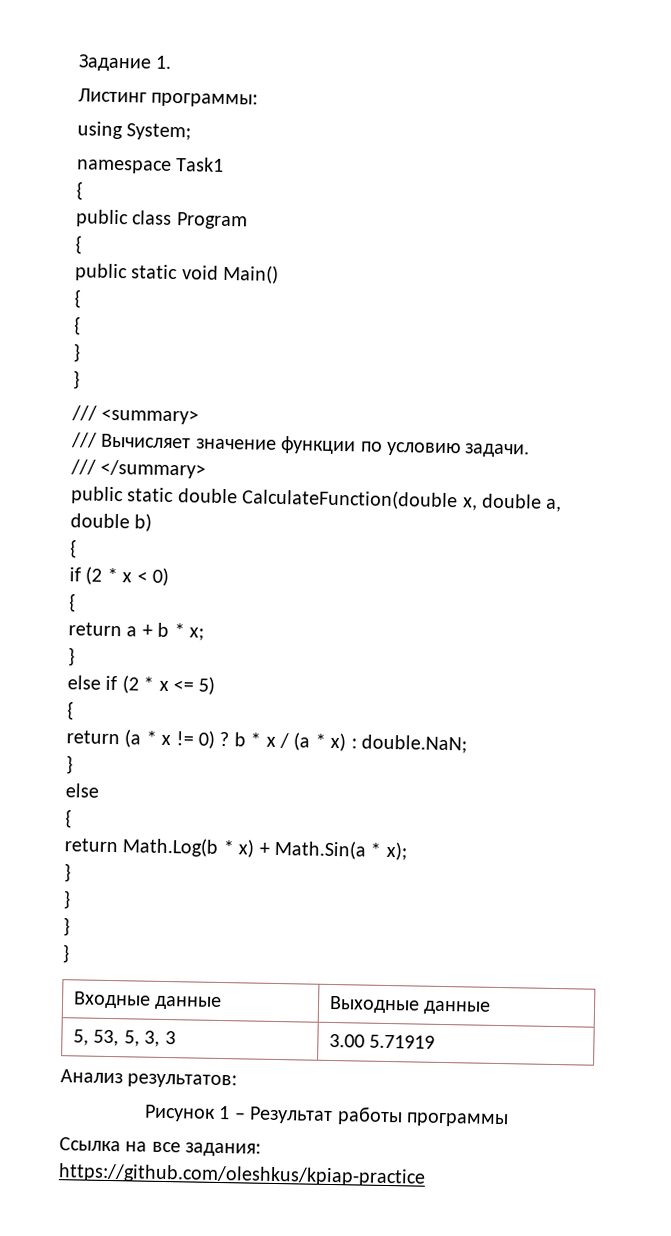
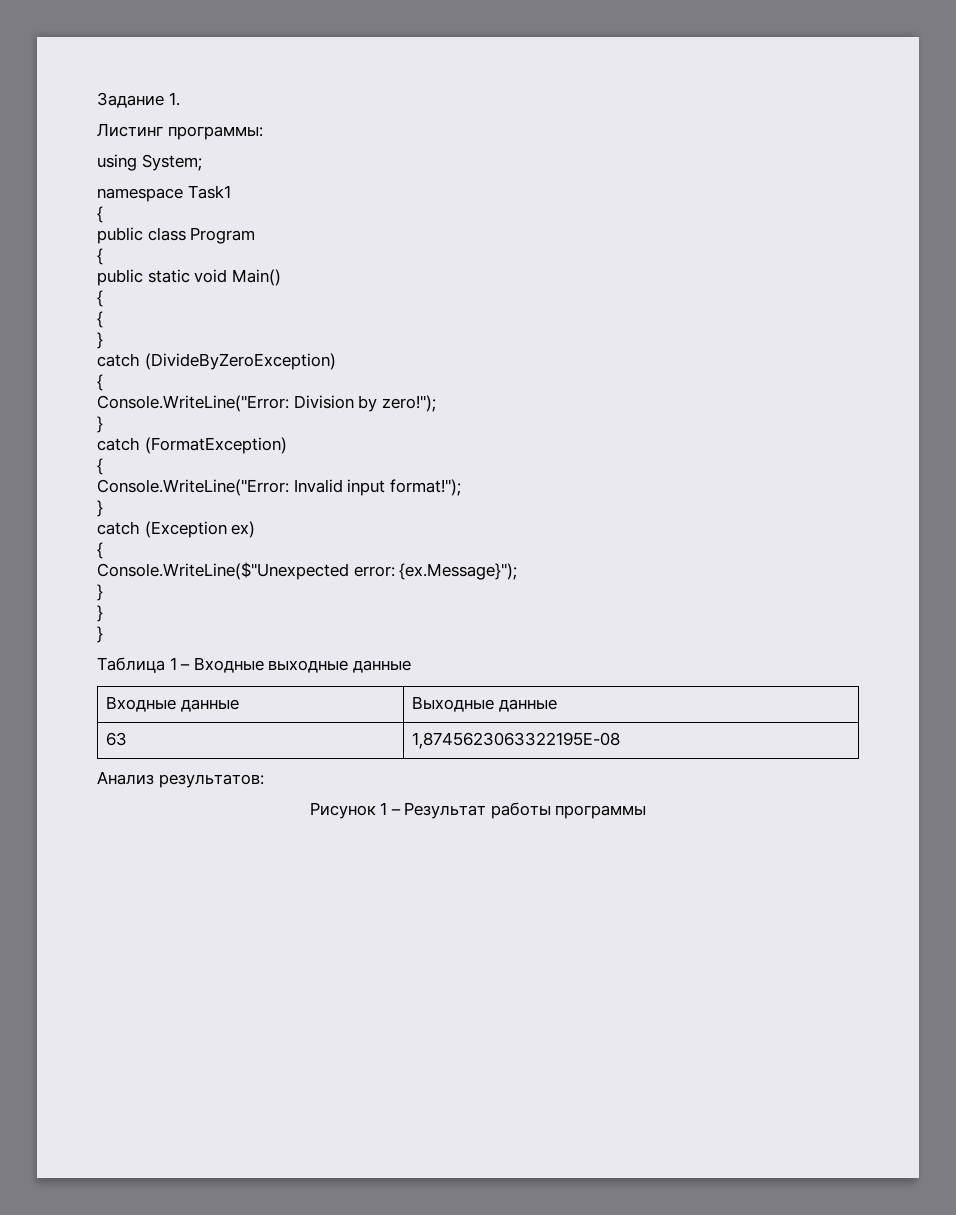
[73,370,80,390] [71,405,200,425] [71,432,531,458] [70,459,207,479] [71,486,563,513] [70,513,153,532] [70,539,77,559] [69,566,169,586] [69,593,76,613] [68,622,205,641] [68,647,75,667] [67,675,216,695] [67,701,74,721] [66,729,467,754] [66,755,73,775] [65,783,99,798] [65,809,72,829] [64,837,407,861] [64,863,71,883] [63,890,71,910] [63,917,70,937] [62,944,70,964] [73,991,223,1011] [329,995,492,1015] [73,1029,176,1047] [329,1033,436,1049] } // /// <summary> // /// Вычисляет значение функции по условию задачи. // /// </summary> // public static double CalculateFunction(double x, double a, double b) // { // if (2 * x < 0) // { // return a + b * x; // } // else if (2 * x <= 5) // { // return (a * x != 0) ? b * x / (a * x) : double.NaN; // } // else // { // return Math.Log(b * x) + Math.Sin(a * x); // } // } // } // } // Входные данные | Выходные данные // 5, 53, 5, 3, 3 | 3.00 5.71919 -> [97,353,336,370] [97,374,103,391] [97,395,436,412] [97,416,103,433] [97,437,287,454] [97,458,103,475] [97,479,461,496] [97,500,103,517] [97,521,256,538] [97,542,103,559] [97,562,518,580] [97,584,103,601] [97,605,103,622] [97,626,103,643] [97,657,411,673] [105,696,239,712] [411,696,557,712] [105,732,127,746] [411,732,620,749] catch (DivideByZeroException) // { // Console.WriteLine("Error: Division by zero!"); // } // catch (FormatException) // { // Console.WriteLine("Error: Invalid input format!"); // } // catch (Exception ex) // { // Console.WriteLine($"Unexpected error: {ex.Message}"); // } // } // } // Tаблица 1 – Входные выходные данные // Входные данные | Выходные данные // 63 | 1,8745623063322195E-08
[59,1137,262,1157] [58,1163,426,1187] // Ссылка на все задания: https://github.com/oleshkus/kpiap-practice -> (647, 812) none

